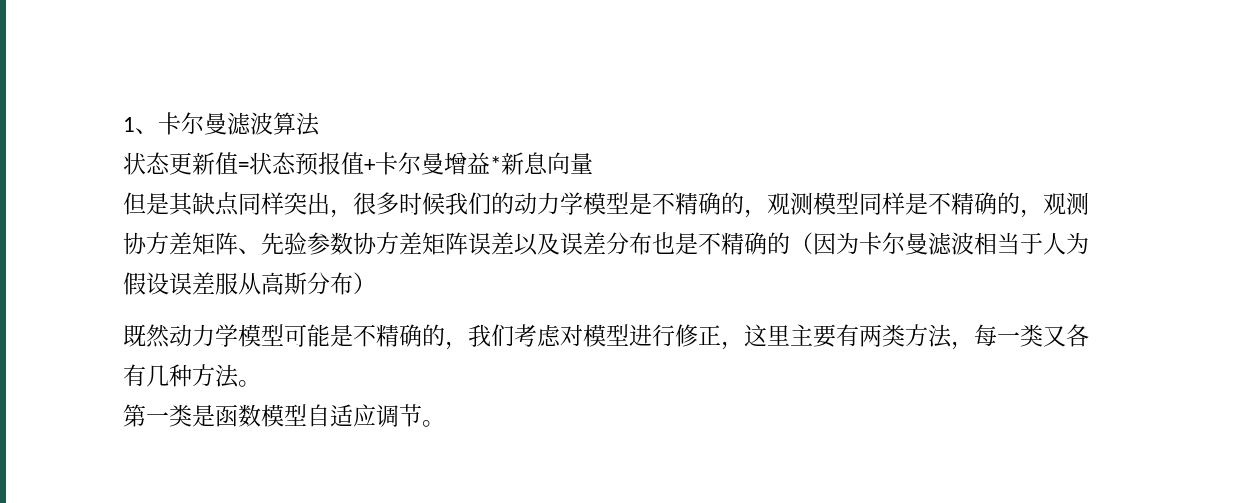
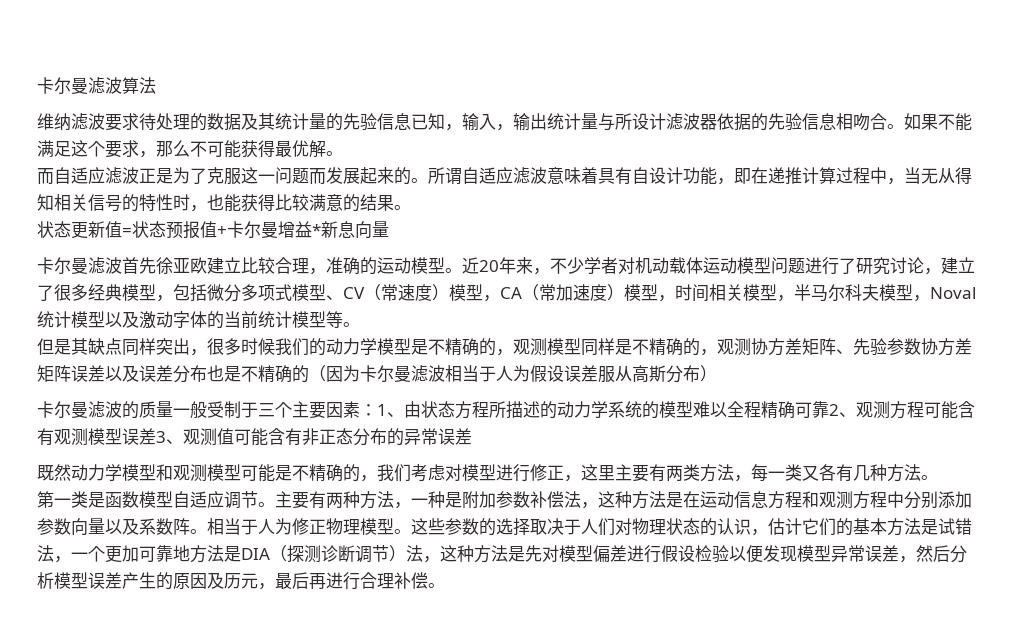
[123,117,158,134] 1、 -> (37, 85) none
(320, 124) none -> [37,113,972,131] [37,140,343,158] [37,167,972,185] [37,194,411,212] // 维纳滤波要求待处理的数据及其统计量的先验信息已知，输入，输出统计量与所设计滤波器依据的先验信息相吻合。如果不能满足这个要求，那么不可能获得最优解。 // 而自适应滤波正是为了克服这一问题而发展起来的。所谓自适应滤波意味着具有自设计功能，即在递推计算过程中，当无从得知相关信号的特性时，也能获得比较满意的结果。
(593, 163) none -> [37,257,975,275] [37,284,976,302] [37,311,360,329] // 卡尔曼滤波首先徐亚欧建立比较合理，准确的运动模型。近20年来，不少学者对机动载体运动模型问题进行了研究讨论，建立了很多经典模型，包括微分多项式模型、CV（常速度）模型，CA（常加速度）模型，时间相关模型，半马尔科夫模型，Noval统计模型以及激动字体的当前统计模型等。
(376, 283) none -> [37,401,975,419] [37,428,472,446] // 卡尔曼滤波的质量一般受制于三个主要因素：1、由状态方程所描述的动力学系统的模型难以全程精确可靠2、观测方程可能含有观测模型误差3、观测值可能含有非正态分布的异常误差
(284, 335) none -> [156,464,241,482] 和观测模型
(445, 423) none -> [275,491,972,509] [37,518,972,536] [37,545,967,563] [37,572,445,590] 主要有两种方法，一种是附加参数补偿法，这种方法是在运动信息方程和观测方程中分别添加参数向量以及系数阵。相当于人为修正物理模型。这些参数的选择取决于人们对物理状态的认识，估计它们的基本方法是试错法，一个更加可靠地方法是DIA（探测诊断调节）法，这种方法是先对模型偏差进行假设检验以便发现模型异常误差，然后分析模型误差产生的原因及历元，最后再进行合理补偿。

